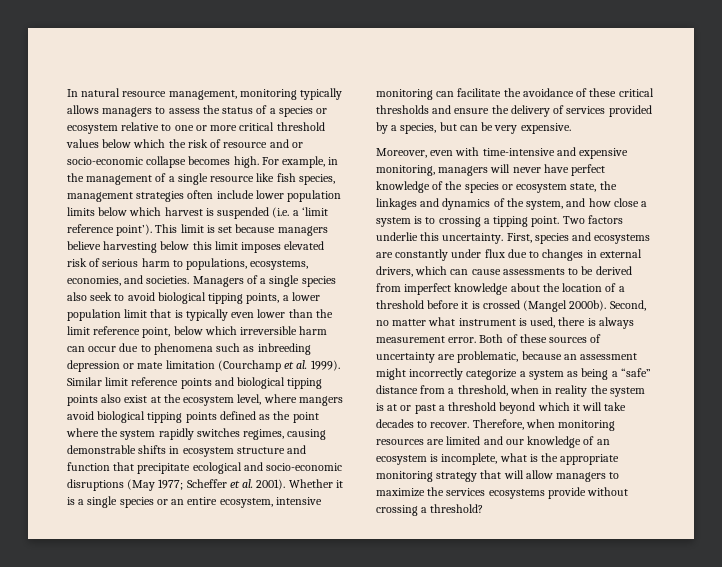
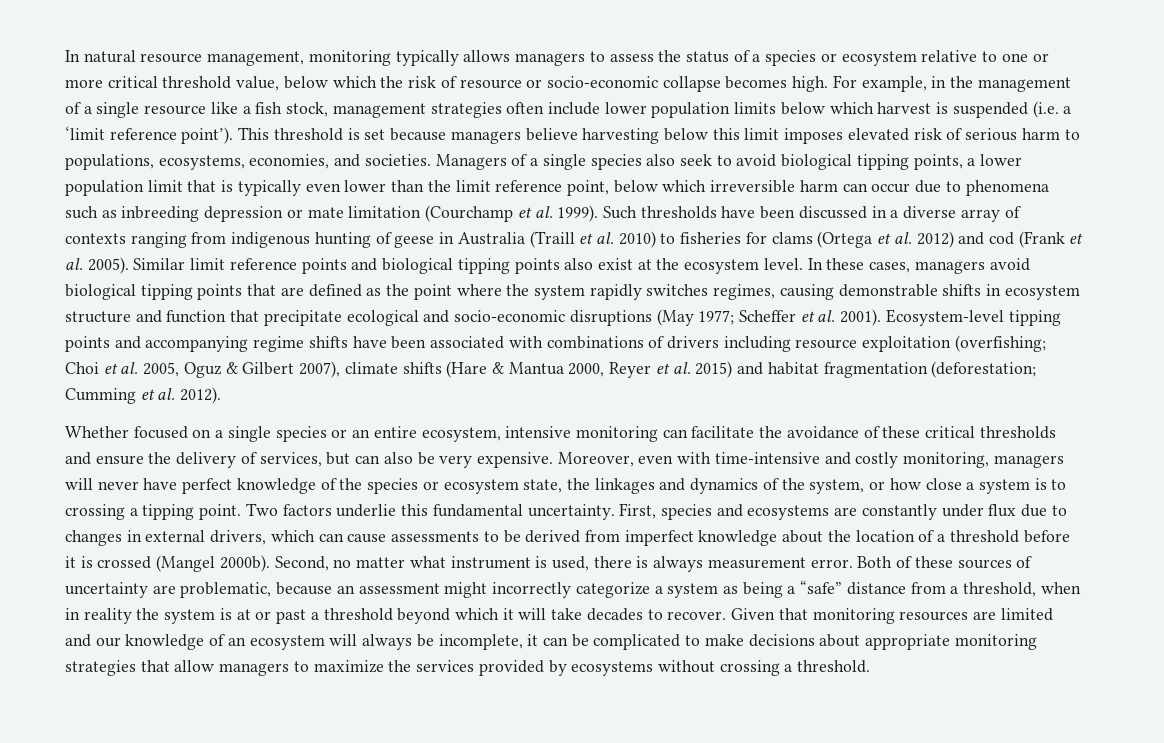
[66,139,99,148] values -> [236,76,280,91] value,
[269,139,289,148] and -> (522, 84) none
[276,173,335,185] fish species, -> [242,102,329,117] a fish stock,
[180,224,204,233] limit -> [273,128,343,141] threshold
(340, 365) none -> [602,206,1021,222] [65,231,1084,248] [65,257,129,274] Such thresholds have been discussed in a diverse array of contexts ranging from indigenous hunting of geese in Australia (Traill et al. 2010) to fisheries for clams (Ortega et al. 2012) and cod (Frank et al. 2005).
[237,394,343,406] level, where mangers -> [763,258,985,274] level. In these cases, managers
(217, 417) none -> [247,284,304,296] that are
[288,479,343,488] [67,497,75,505] Whether it is -> [885,309,1061,326] [65,335,1046,352] [65,361,1037,378] [65,387,222,404] [65,426,212,439] Ecosystem-level tipping points and accompanying regime shifts have been associated with combinations of drivers including resource exploitation (overfishing; Choi et al. 2005, Oguz & Gilbert 2007), climate shifts (Hare & Mantua 2000, Reyer et al. 2015) and habitat fragmentation (deforestation; Cumming et al. 2012). // Whether focused on
[566,105,652,117] [376,122,437,134] services provided by a species, -> [259,452,322,467] services,
(478, 128) none -> [383,452,413,464] also
(571, 128) // -> (553, 460) none
[579,148,629,159] expensive -> [855,452,899,468] costly
[566,198,586,207] and -> [869,481,886,490] or
(440, 236) none -> [432,504,523,517] fundamental
[472,419,555,430] Therefore, when -> [731,608,808,620] Given that
[430,453,620,465] [376,470,524,482] is incomplete, what is the appropriate monitoring strategy that will -> [329,634,1037,650] [65,660,170,676] will always be incomplete, it can be complicated to make decisions about appropriate monitoring strategies that
[488,487,586,499] ecosystems provide -> [478,660,654,676] provided by ecosystems
[430,504,484,513] threshold? -> [797,660,871,673] threshold.

